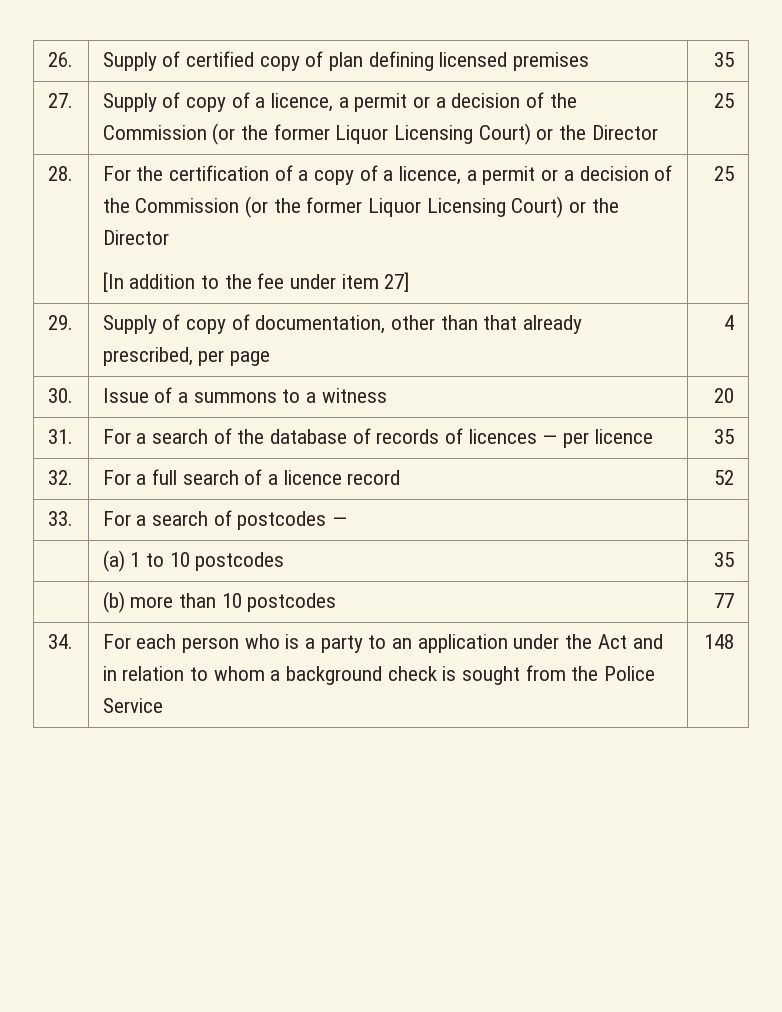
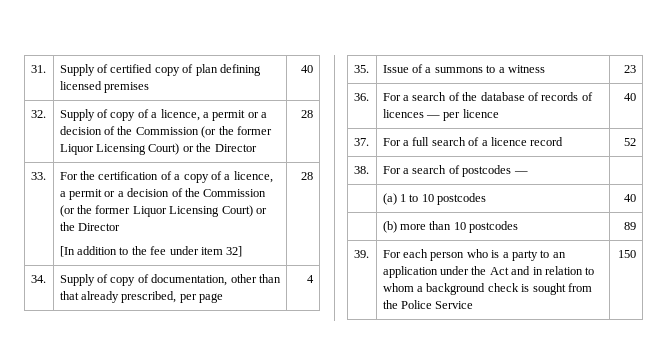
[47,52,73,67] 26. -> [30,65,46,73] 31.
[714,52,735,67] [47,93,73,108] 35 // 27. -> [301,65,314,73] [30,110,46,118] 40 // 32.
[714,93,735,108] [47,166,73,181] 25 // 28. -> [301,110,314,118] [30,172,46,180] 28 // 33.
[384,272,410,292] [714,166,735,181] [47,315,73,330] 27] | 25 // 29. -> [226,246,243,257] [301,172,314,180] [30,275,46,283] 32] | 28 // 34.
[47,388,73,403] 30. -> [353,65,369,73] 35.
[714,388,735,403] [47,429,73,444] 20 // 31. -> [624,65,637,73] [353,93,369,101] 23 // 36.
[714,429,735,444] [47,470,73,485] 35 // 32. -> [624,93,637,101] [353,138,369,146] 40 // 37.
[47,511,73,526] 33. -> [353,166,369,174] 38.
[714,552,735,567] 35 -> [624,194,637,202] 40
[714,593,735,608] [47,634,73,649] 77 // 34. -> [624,222,637,230] [353,250,369,258] 89 // 39.
[704,634,735,649] 148 -> [618,250,637,258] 150

